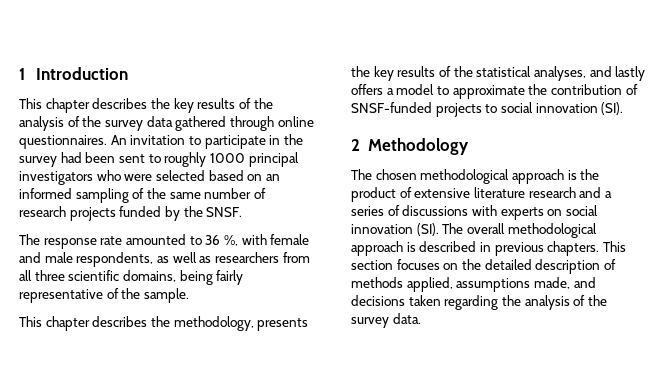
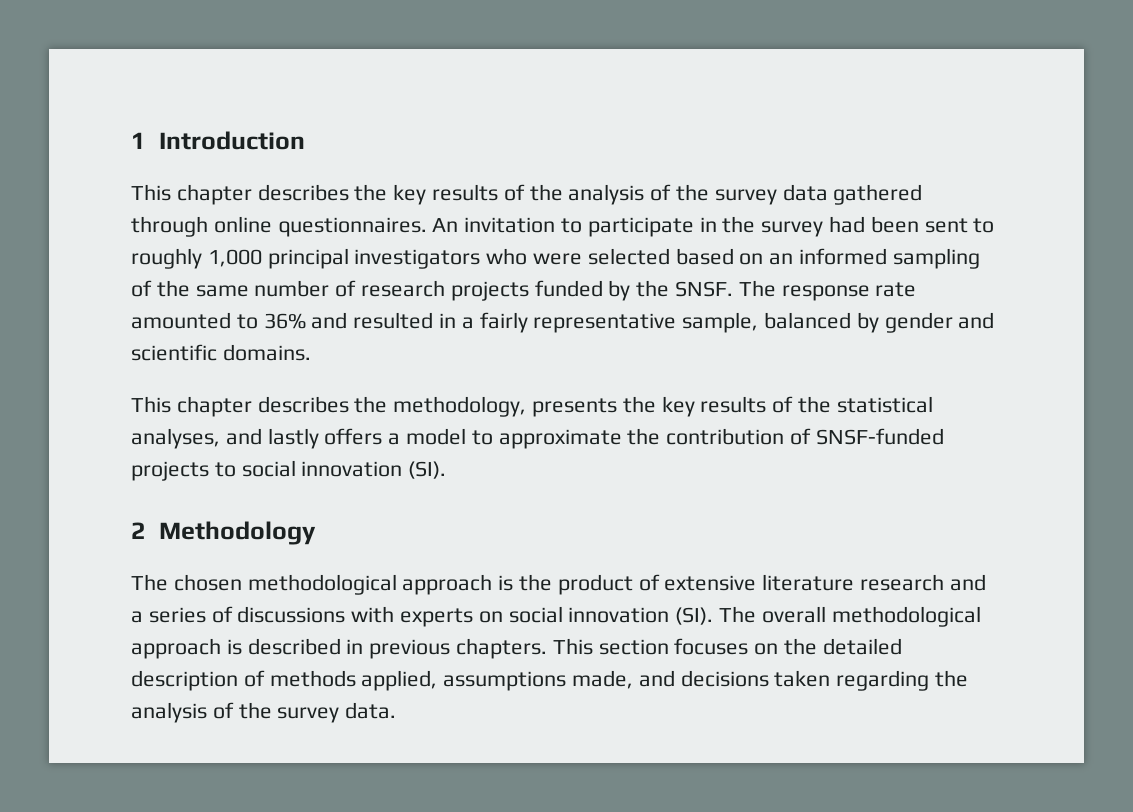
[209,153,245,163] 1000 -> [207,249,262,267] 1,000
(243, 212) // -> (734, 289) none
[205,234,310,246] [19,252,310,267] [19,270,244,285] [19,288,189,303] 36 %, with female and male respondents, as well as researchers from all three scientific domains, being fairly representative of the sample. -> [263,312,995,333] [131,344,311,361] 36% and resulted in a fairly representative sample, balanced by gender and scientific domains.

